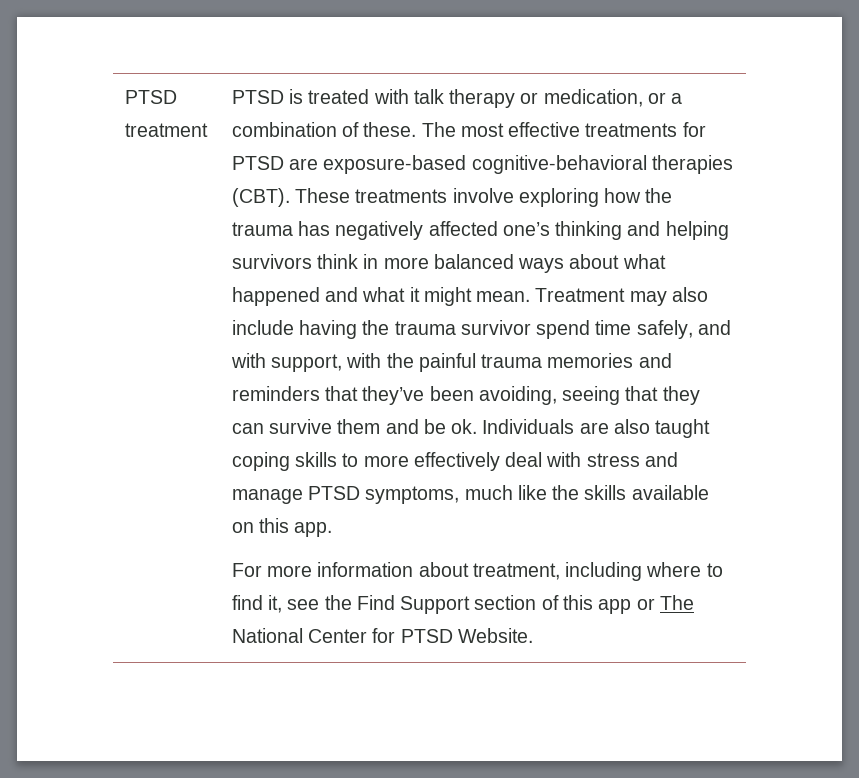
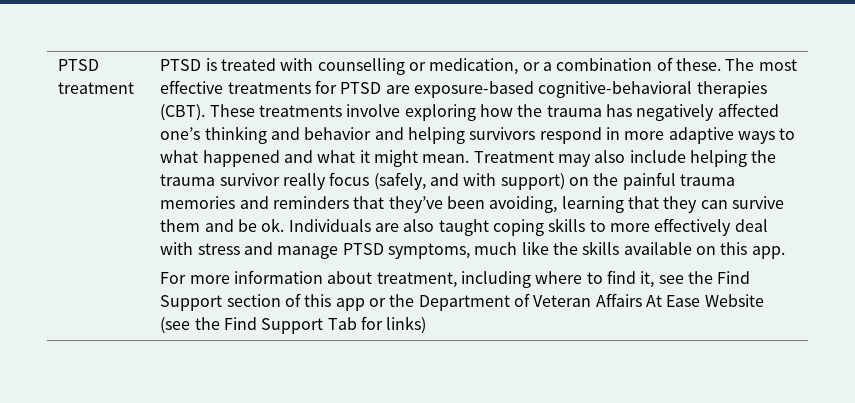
[413,89,516,108] talk therapy -> [317,58,405,75] counselling
(661, 228) none -> [304,127,404,140] behavior and
[317,254,359,269] think -> [539,127,602,144] respond
[433,254,620,273] balanced ways about -> [668,127,796,144] adaptive ways to
[299,320,358,339] having -> [689,150,747,167] helping
[536,320,731,339] [230,353,382,372] spend time safely, and with support, with -> [283,172,589,190] really focus (safely, and with support) on
[562,386,621,405] seeing -> [561,196,624,213] learning
[659,595,694,610] [231,628,533,643] The National Center for PTSD Website. -> [389,293,764,311] [160,316,427,334] the Department of Veteran Affairs At Ease Website (see the Find Support Tab for links)

